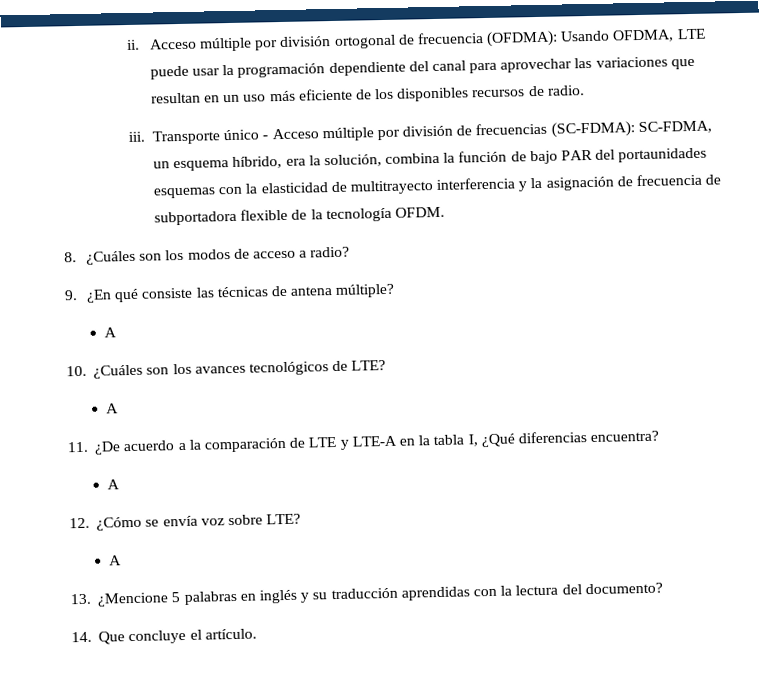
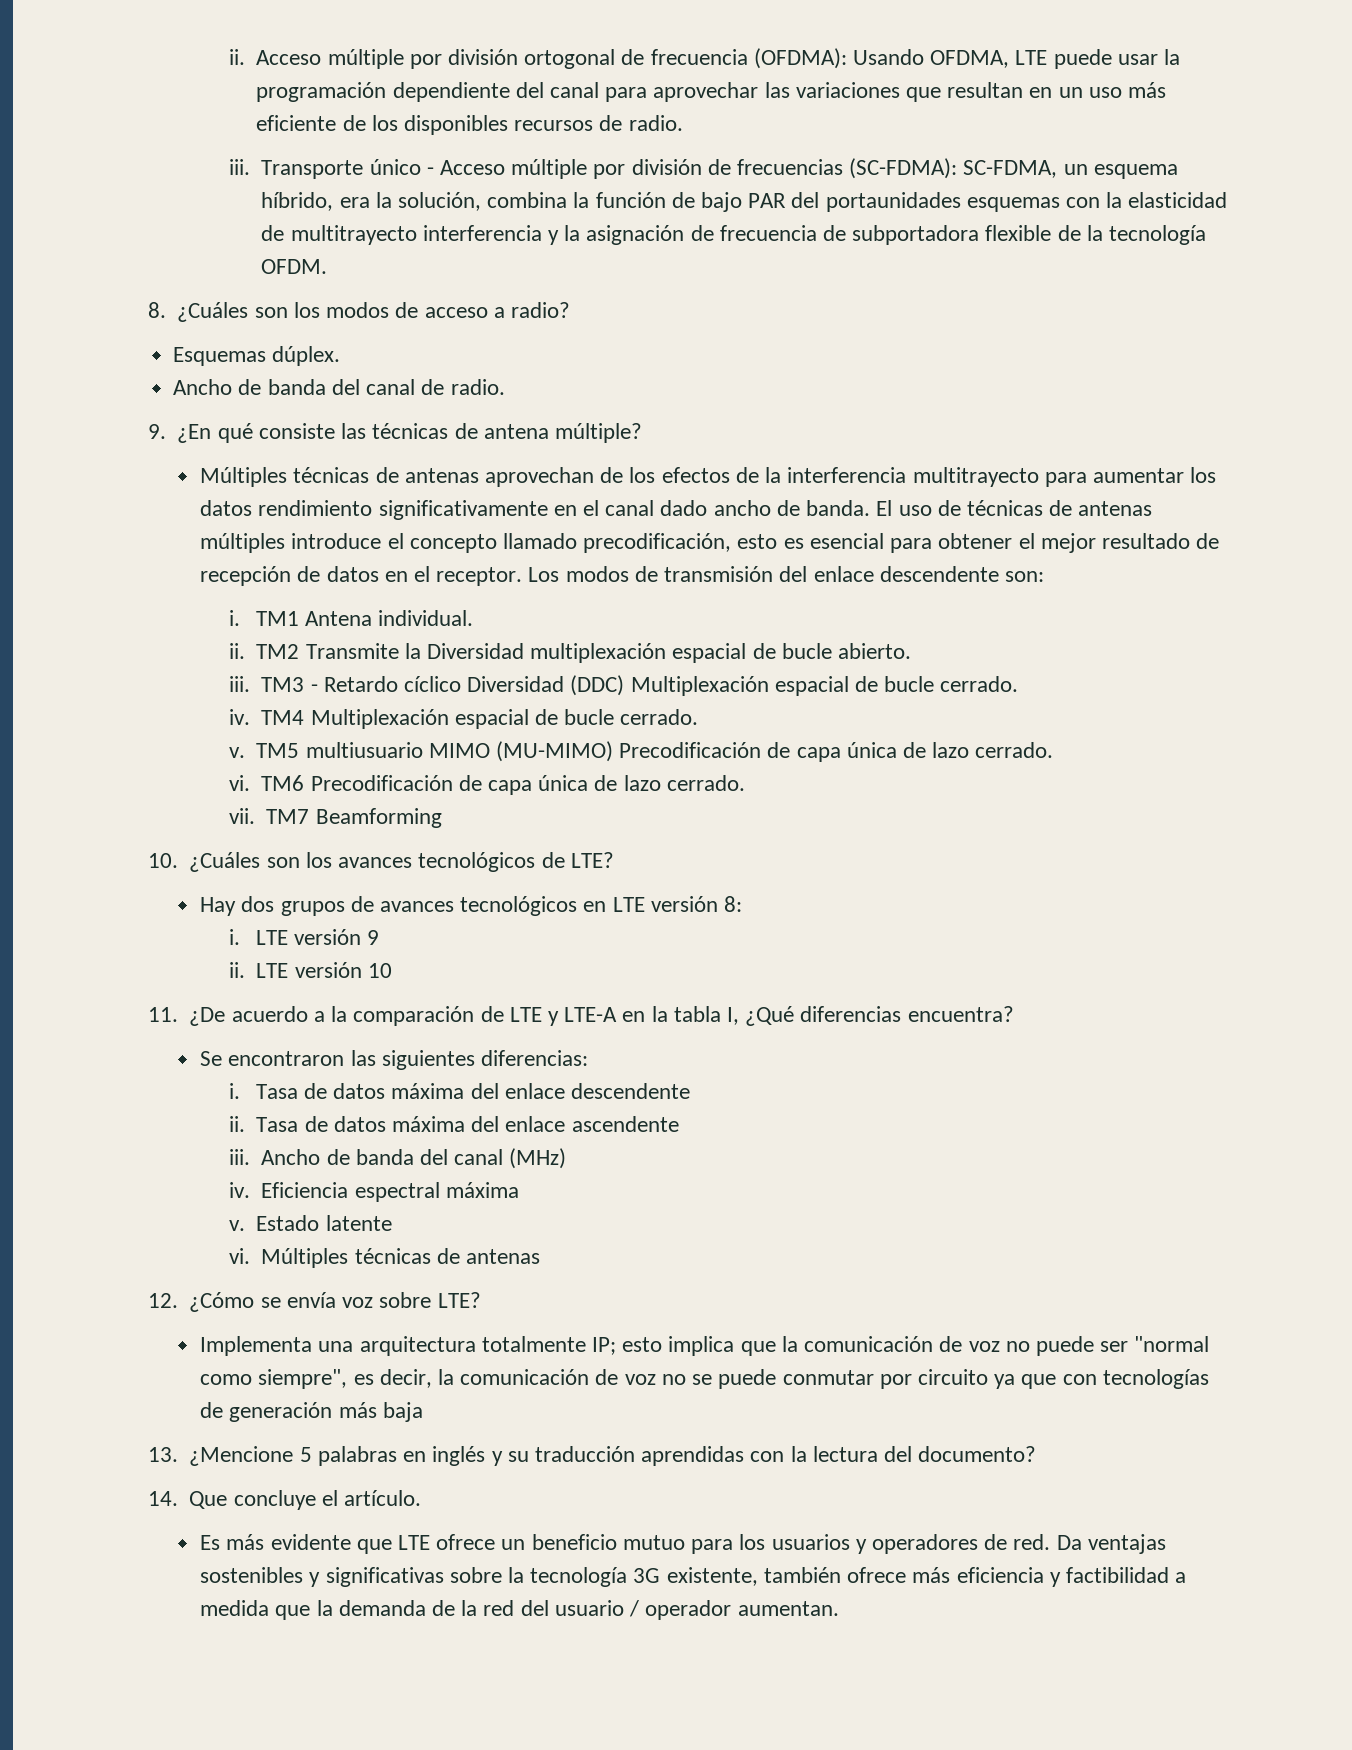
(351, 252) none -> [173,346,341,366] [173,379,505,395] // Esquemas dúplex. // Ancho de banda del canal de radio.
[104,327,118,338] A -> [200,467,1217,487] [200,500,1153,520] [200,533,1220,553] [200,566,1044,586] [228,610,474,626] [228,643,911,663] [228,675,1019,696] [228,709,699,729] [228,741,1054,762] [228,775,745,795] [228,808,442,828] Múltiples técnicas de antenas aprovechan de los efectos de la interferencia multitrayecto para aumentar los datos rendimiento significativamente en el canal dado ancho de banda. El uso de técnicas de antenas múltiples introduce el concepto llamado precodificación, esto es esencial para obtener el mejor resultado de recepción de datos en el receptor. Los modos de transmisión del enlace descendente son: // i. TM1 Antena individual. // ii. TM2 Transmite la Diversidad multiplexación espacial de bucle abierto. // iii. TM3 - Retardo cíclico Diversidad (DDC) Multiplexación espacial de bucle cerrado. // iv. TM4 Multiplexación espacial de bucle cerrado. // v. TM5 multiusuario MIMO (MU-MIMO) Precodificación de capa única de lazo cerrado. // vi. TM6 Precodificación de capa única de lazo cerrado. // vii. TM7 Beamforming
[106,403,120,414] A -> [200,896,743,916] [228,929,380,945] [228,962,392,978] Hay dos grupos de avances tecnológicos en LTE versión 8: // i. LTE versión 9 // ii. LTE versión 10
[107,479,121,490] A -> [200,1050,589,1070] [228,1083,691,1099] [228,1116,679,1132] [228,1148,567,1169] [228,1182,519,1202] [228,1215,392,1231] [228,1248,540,1268] Se encontraron las siguientes diferencias: // i. Tasa de datos máxima del enlace descendente // ii. Tasa de datos máxima del enlace ascendente // iii. Ancho de banda del canal (MHz) // iv. Eficiencia espectral máxima // v. Estado latente // vi. Múltiples técnicas de antenas
[109,555,123,566] A -> [200,1336,1210,1356] [200,1369,1209,1389] [200,1402,423,1422] Implementa una arquitectura totalmente IP; esto implica que la comunicación de voz no puede ser "normal como siempre", es decir, la comunicación de voz no se puede conmutar por circuito ya que con tecnologías de generación más baja
(257, 634) none -> [200,1534,1166,1554] [200,1567,1187,1587] [200,1600,839,1620] // Es más evidente que LTE ofrece un beneficio mutuo para los usuarios y operadores de red. Da ventajas sostenibles y significativas sobre la tecnología 3G existente, también ofrece más eficiencia y factibilidad a medida que la demanda de la red del usuario / operador aumentan.

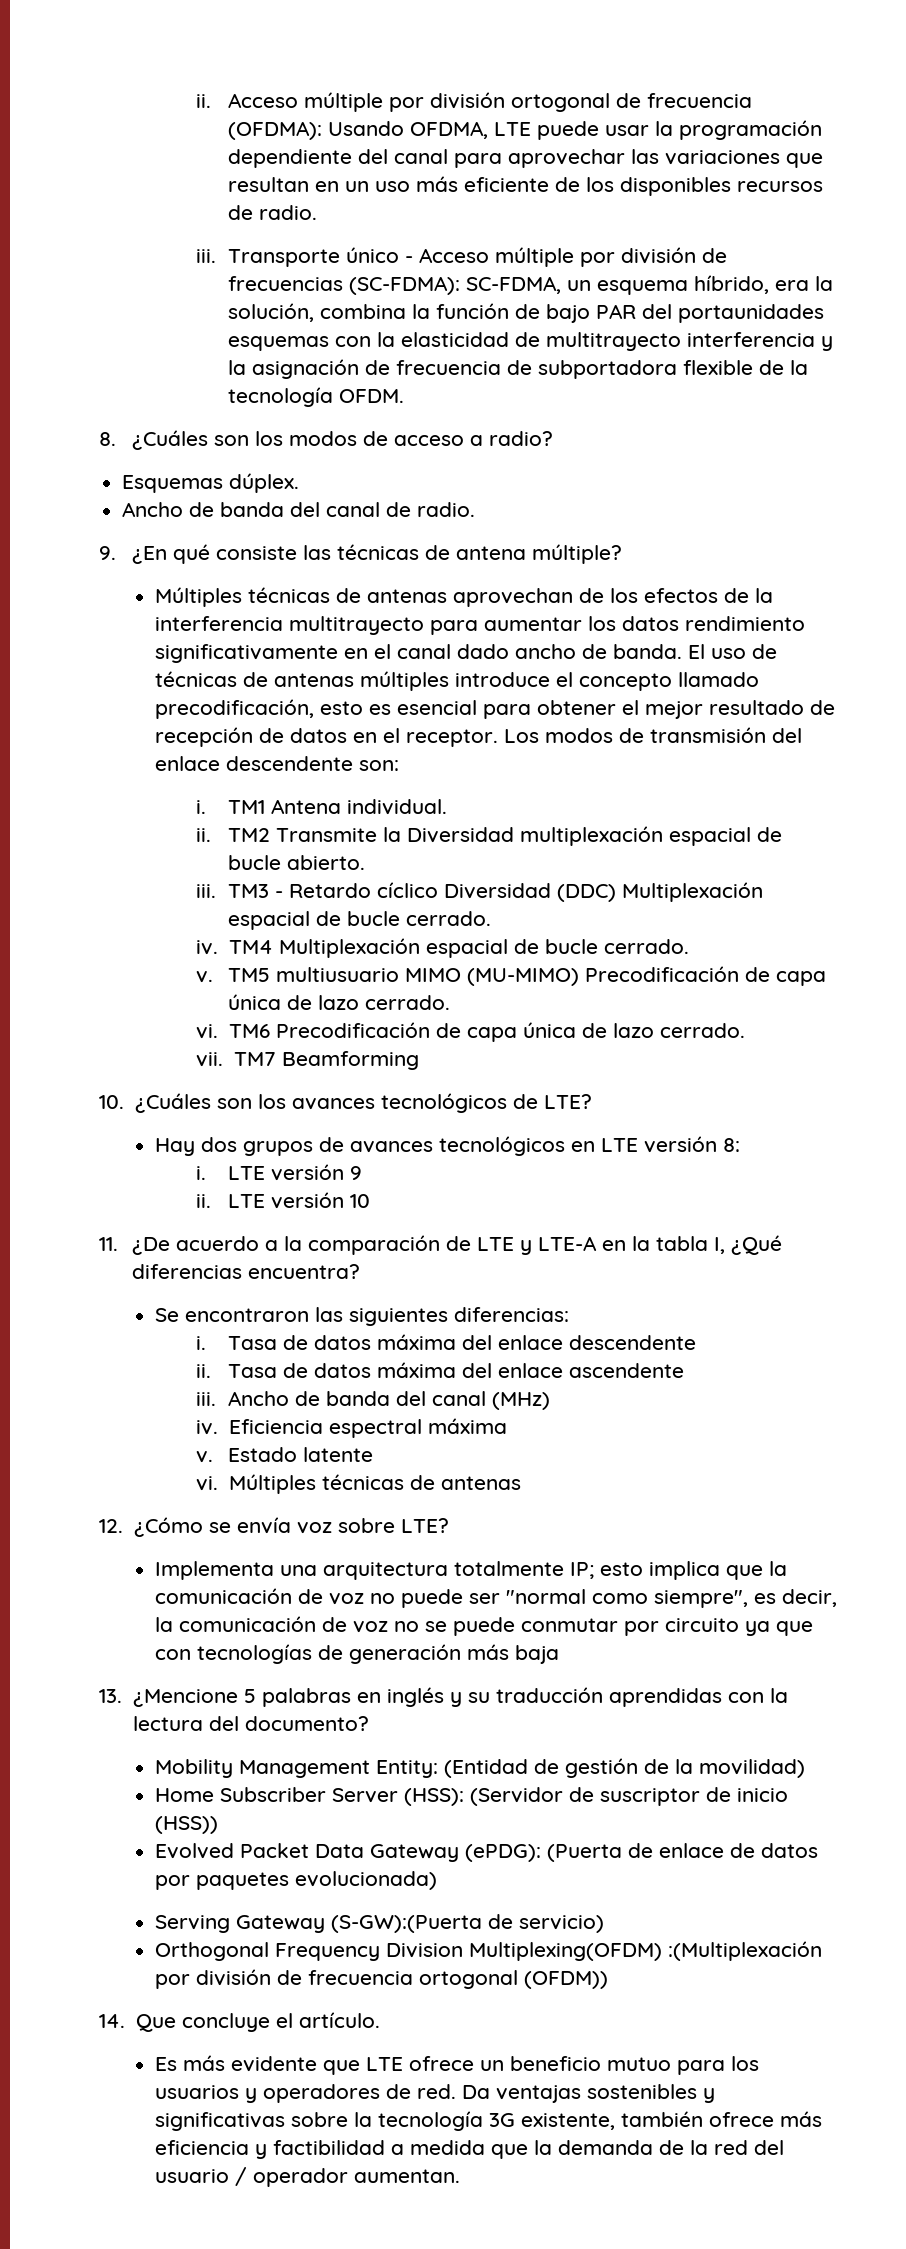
(1037, 1454) none -> [154,1758,805,1778] [154,1787,788,1806] [154,1816,218,1834] [154,1843,818,1862] [154,1871,437,1890] [154,1914,604,1933] [154,1941,822,1961] [154,1969,608,1989] // Mobility Management Entity: (Entidad de gestión de la movilidad) // Home Subscriber Server (HSS): (Servidor de suscriptor de inicio (HSS)) // Evolved Packet Data Gateway (ePDG): (Puerta de enlace de datos por paquetes evolucionada) // Serving Gateway (S-GW):(Puerta de servicio) // Orthogonal Frequency Division Multiplexing(OFDM) :(Multiplexación por división de frecuencia ortogonal (OFDM))

